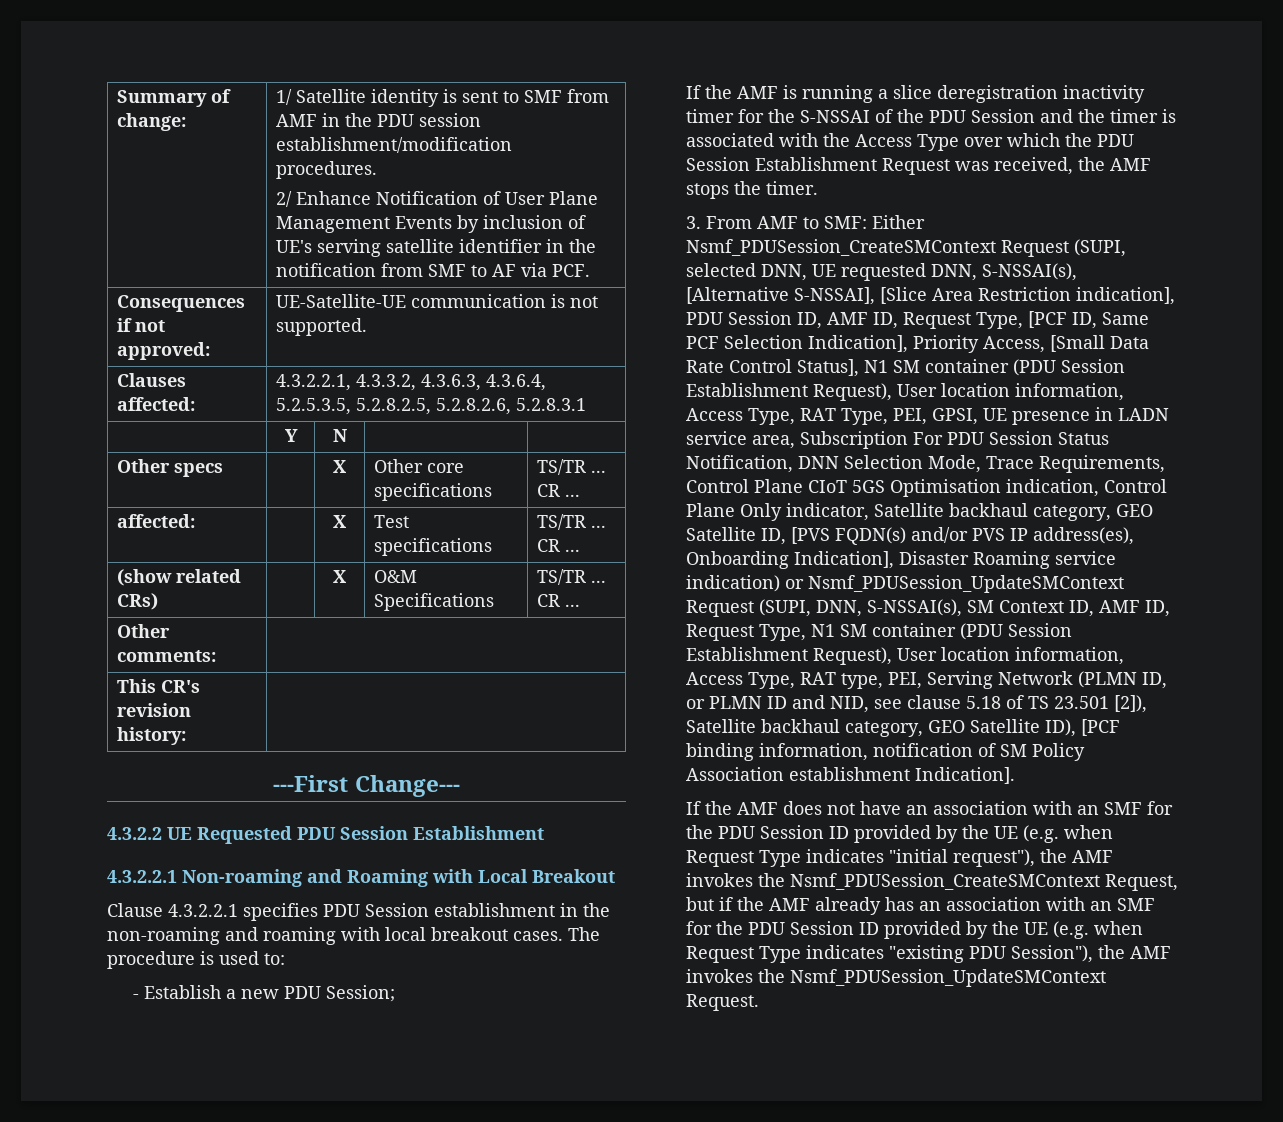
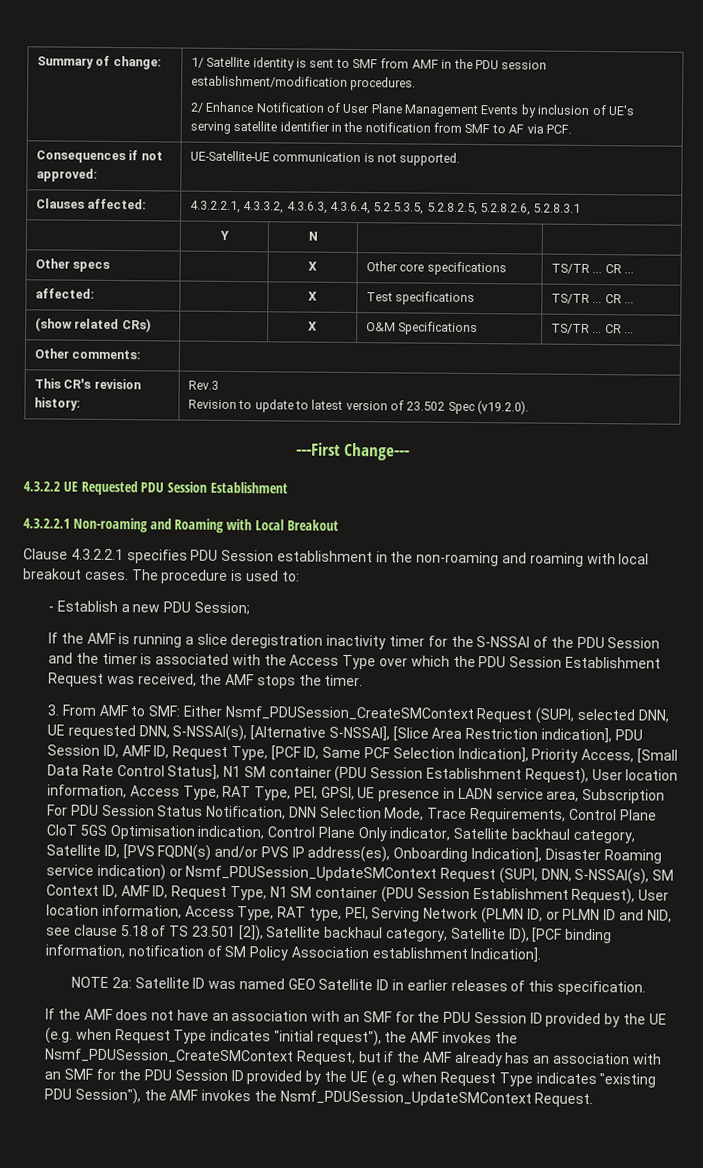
(186, 736) none -> [187,380,219,390] [187,399,530,415] Rev.3 // Revision to update to latest version of 23.502 Spec (v19.2.0).
[1115,504,1153,517] GEO -> (635, 836) none
[927,720,965,733] GEO -> (449, 935) none
(1015, 775) none -> [70,976,646,996] // NOTE 2a: Satellite ID was named GEO Satellite ID in earlier releases of this specification.

